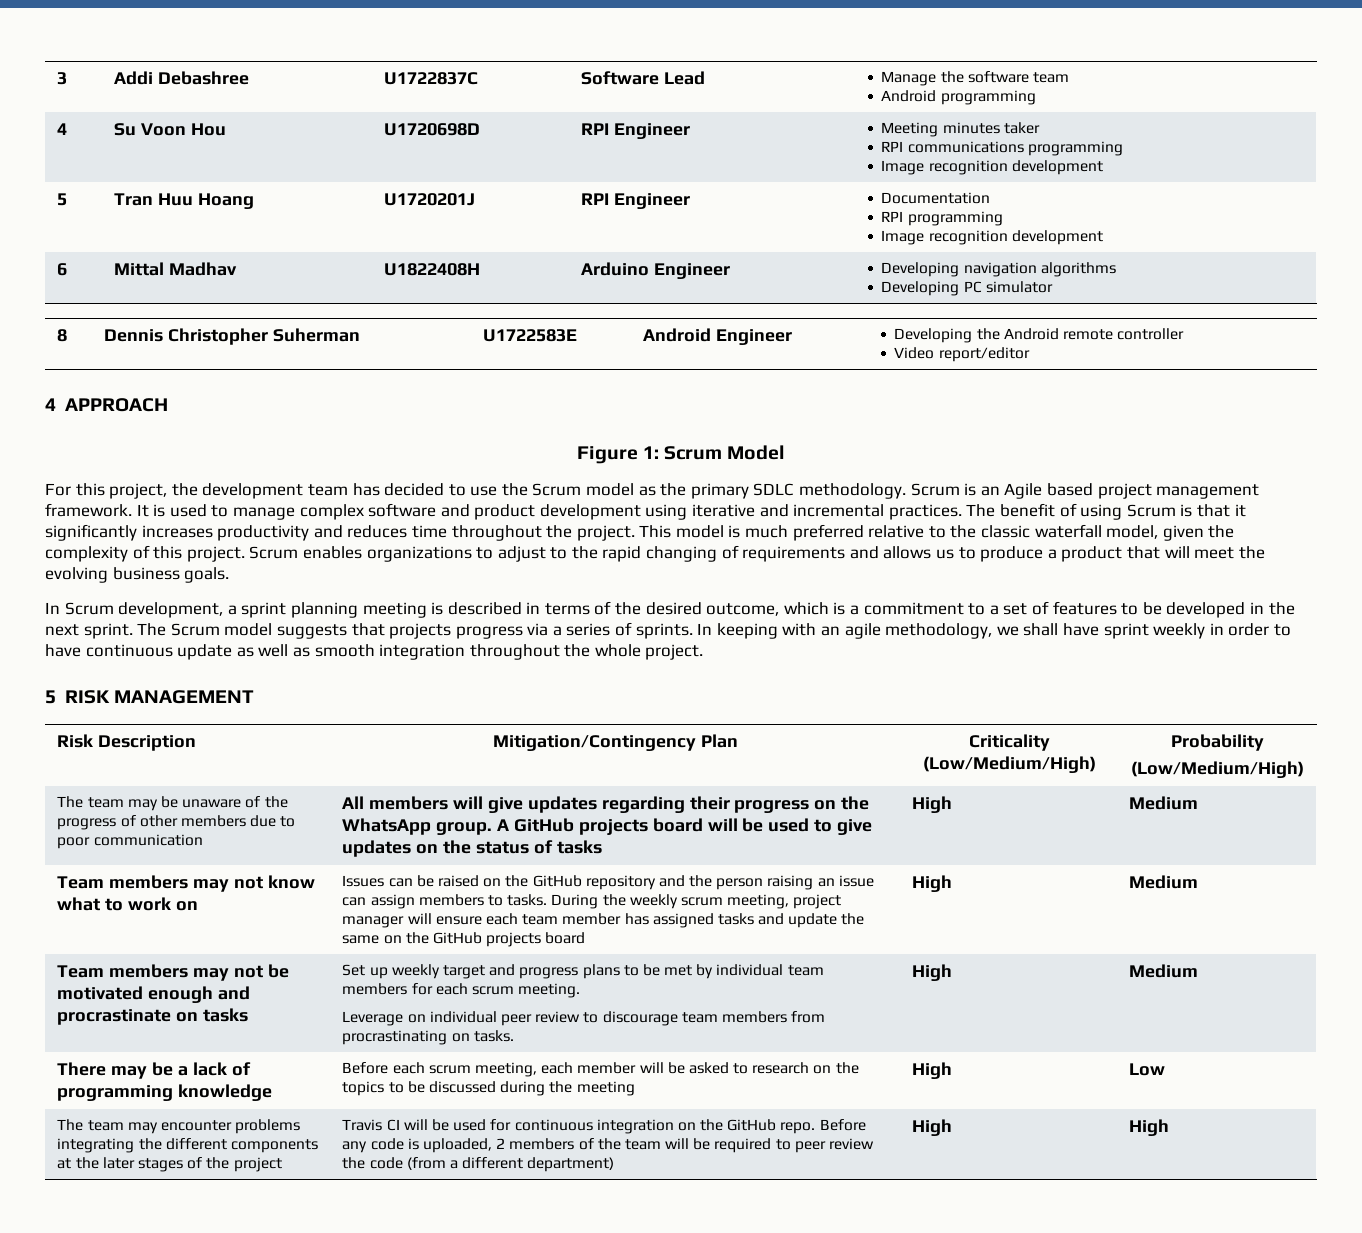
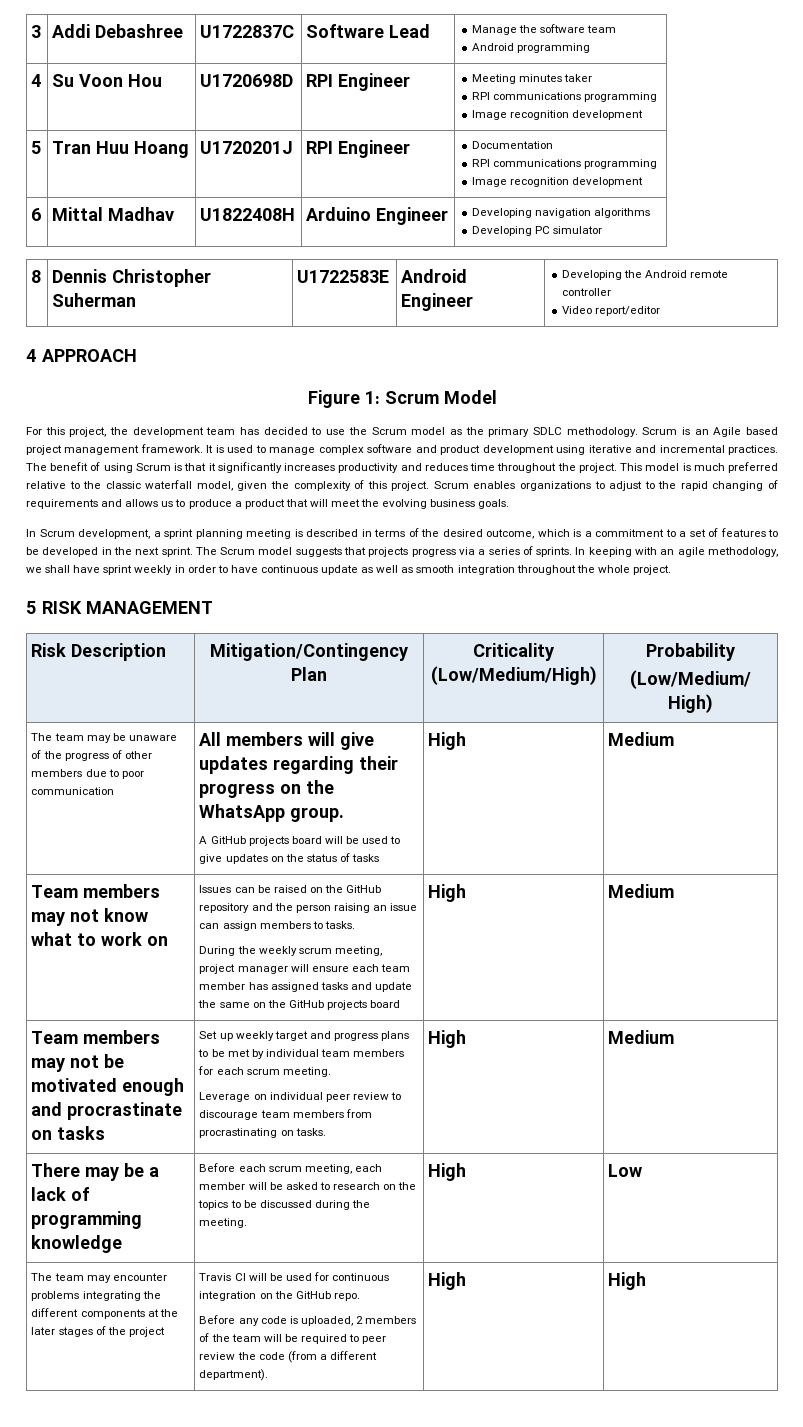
(904, 216) none -> [493,159,582,167] communications
(493, 828) none -> (345, 814) //
(548, 900) none -> (355, 925) //
[576,1081,635,1096] meeting -> [199,1218,248,1228] meeting.
(816, 1128) none -> (360, 1297) //
[527,1157,615,1172] department) -> [199,1369,269,1381] department).

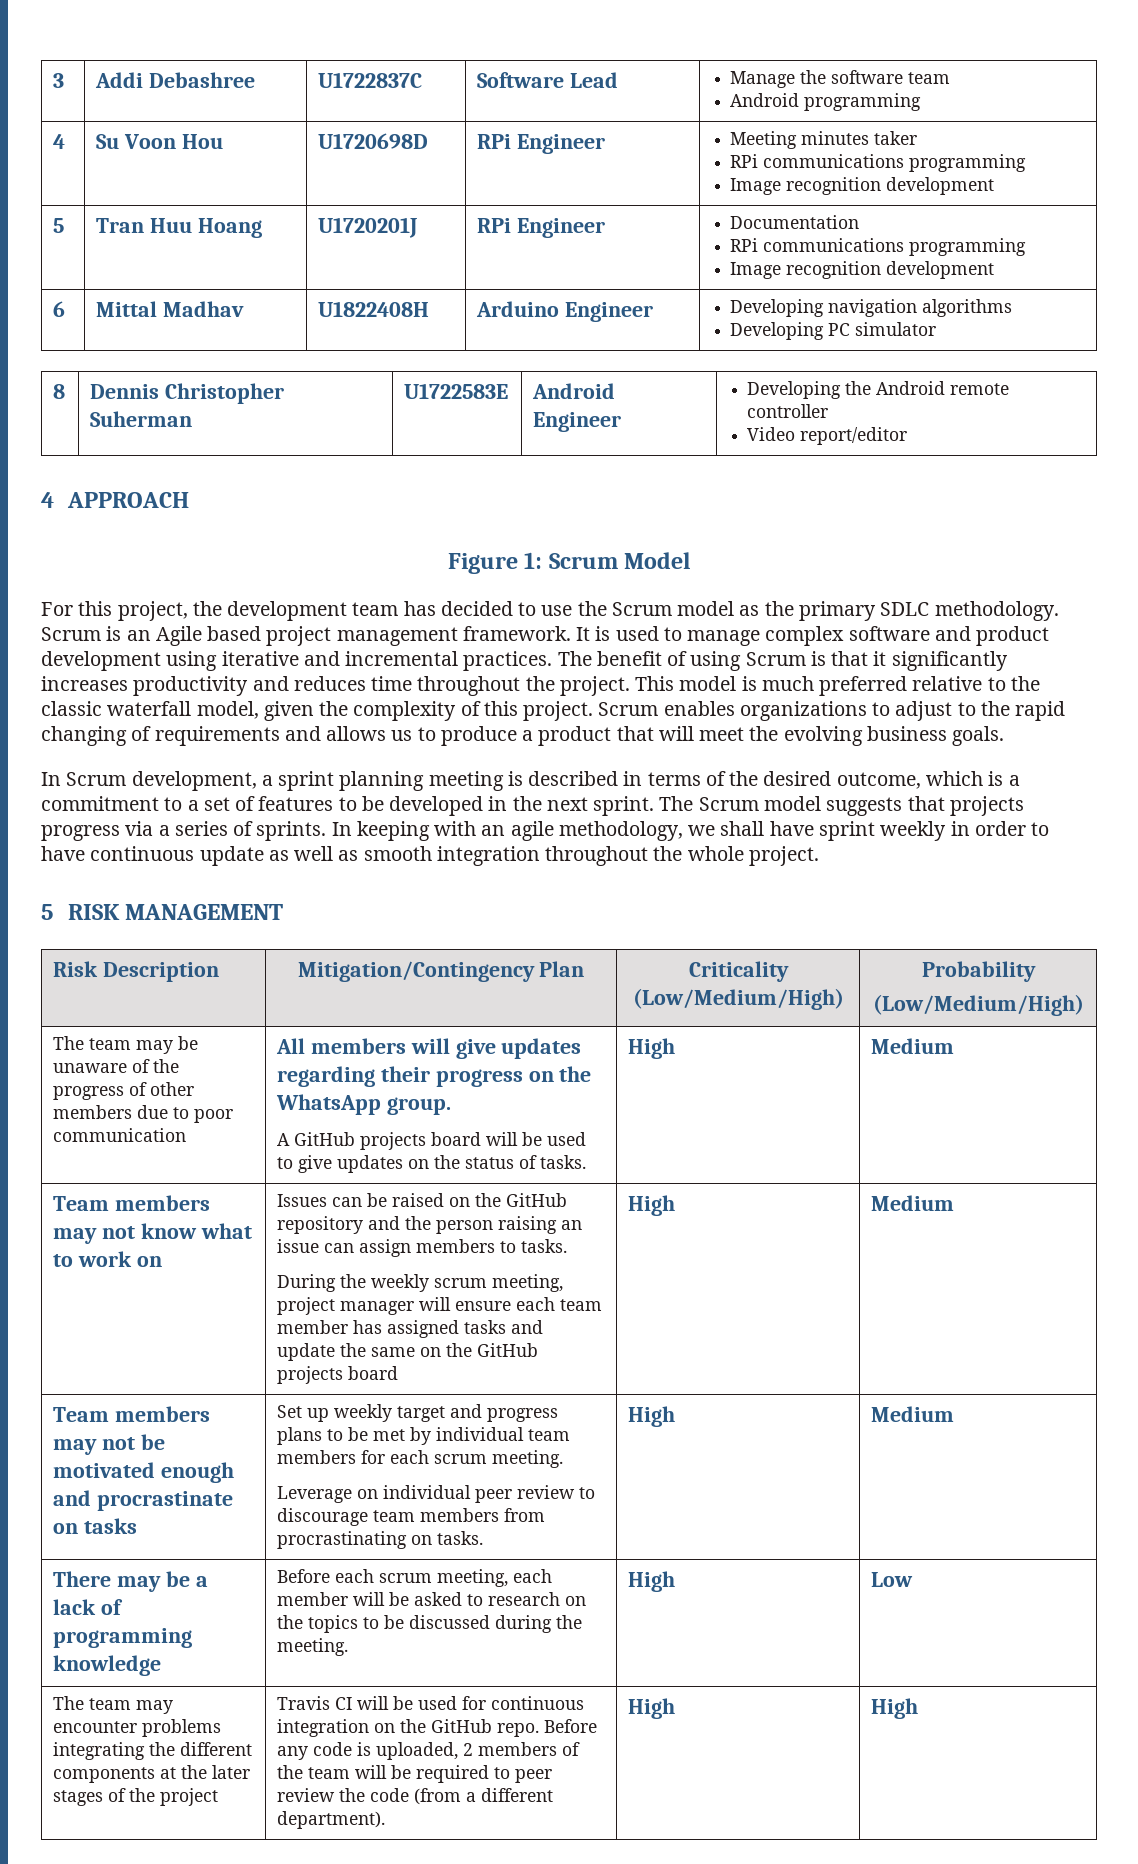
[306,74,334,87] RPI -> [477,134,512,149] RPi
[472,92,491,100] RPI -> [730,154,759,168] RPi
[306,141,334,154] RPI -> [477,218,512,233] RPi
[472,159,491,167] RPI -> [730,238,759,252] RPi
[352,854,380,862] tasks -> [540,1155,587,1169] tasks.
(360, 1297) // -> (540, 1730) none

